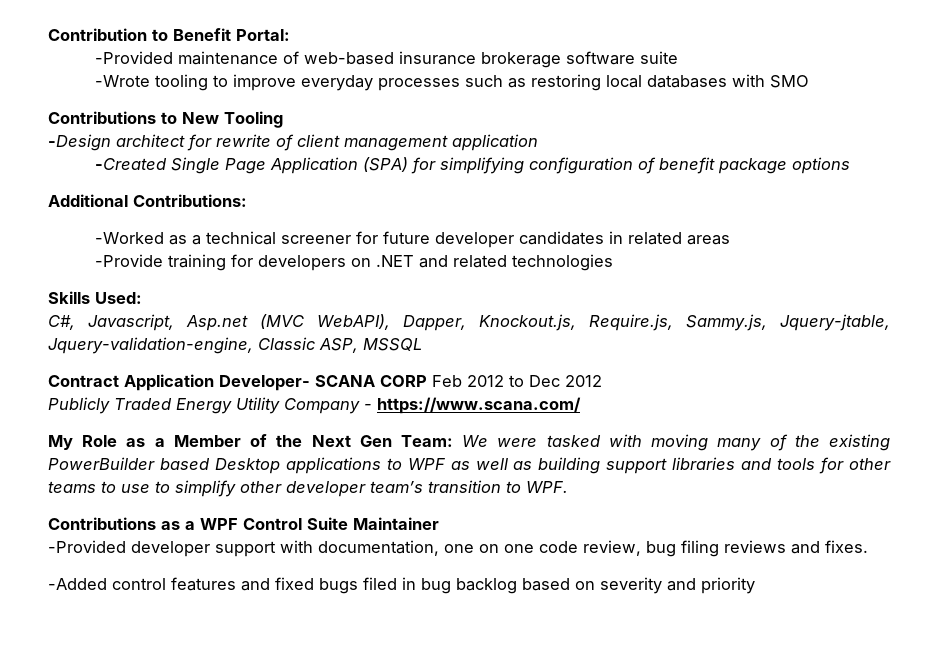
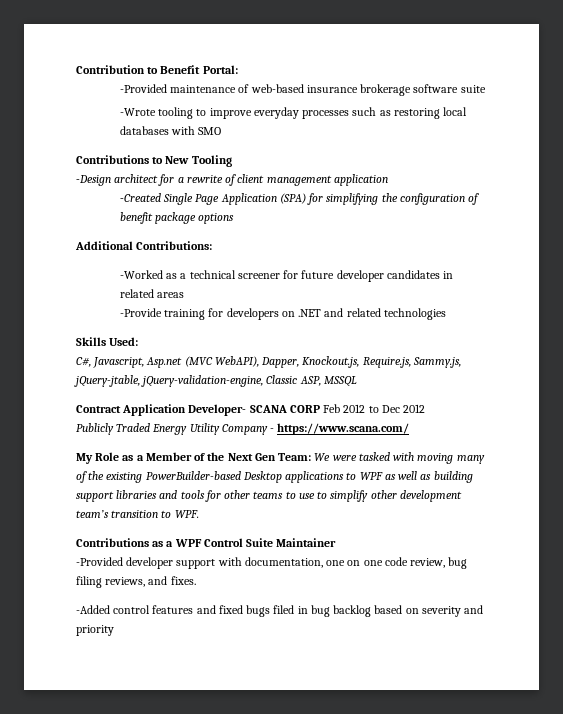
(212, 142) none -> [177,177,184,183] a
(525, 165) none -> [381,193,398,202] the
[780,314,890,331] [48,337,253,354] Jquery-jtable, Jquery-validation-engine, -> [74,375,264,387] jQuery-jtable, jQuery-validation-engine,
[48,457,210,470] PowerBuilder based -> [145,471,241,480] PowerBuilder-based
[286,481,366,497] developer -> [399,490,462,502] development
[724,540,786,553] reviews -> [105,577,146,587] reviews,

